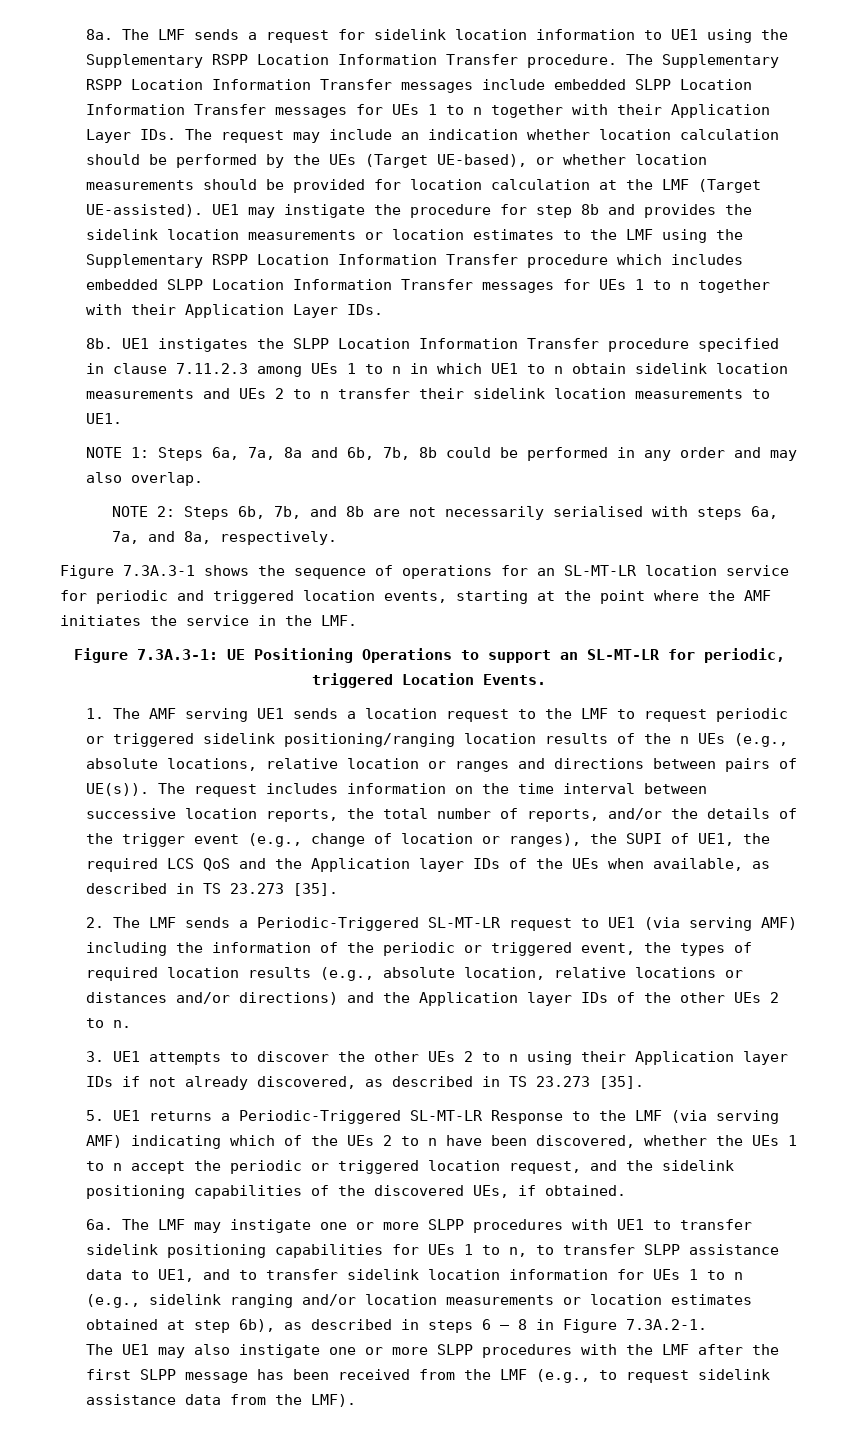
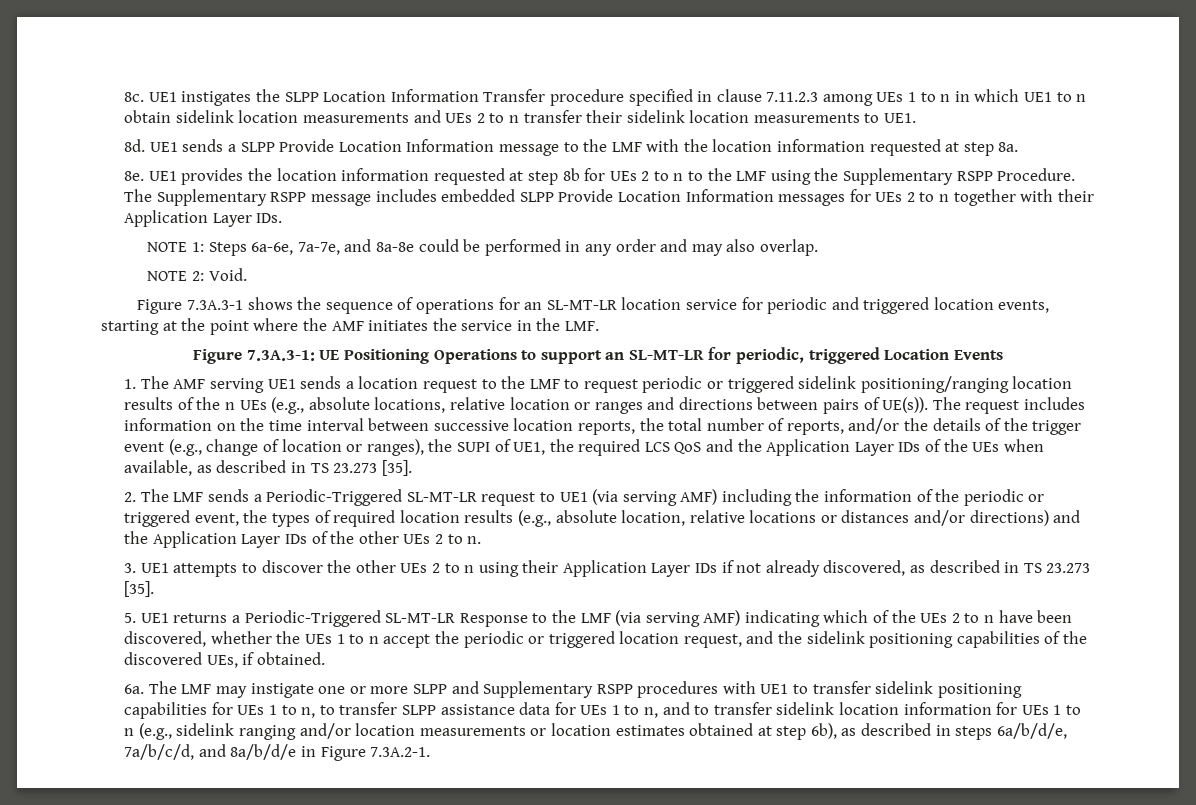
[86,29,789,43] [86,54,780,68] [86,79,753,93] [86,104,771,118] [86,129,780,143] [86,154,708,168] [86,179,762,193] [86,204,753,218] [86,229,744,243] [86,254,744,268] [86,279,771,293] [86,304,384,318] [86,338,114,349] 8a. The LMF sends a request for sidelink location information to UE1 using the Supplementary RSPP Location Information Transfer procedure. The Supplementary RSPP Location Information Transfer messages include embedded SLPP Location Information Transfer messages for UEs 1 to n together with their Application Layer IDs. The request may include an indication whether location calculation should be performed by the UEs (Target UE-based), or whether location measurements should be provided for location calculation at the LMF (Target UE-assisted). UE1 may instigate the procedure for step 8b and provides the sidelink location measurements or location estimates to the LMF using the Supplementary RSPP Location Information Transfer procedure which includes embedded SLPP Location Information Transfer messages for UEs 1 to n together with their Application Layer IDs. // 8b. -> [124,92,145,102] 8c.
[86,447,438,461] NOTE 1: Steps 6a, 7a, 8a and 6b, 7b, 8b -> [124,139,1019,156] [124,168,1076,185] [124,189,1094,206] [124,210,283,227] [147,239,414,256] 8d. UE1 sends a SLPP Provide Location Information message to the LMF with the location information requested at step 8a. // 8e. UE1 provides the location information requested at step 8b for UEs 2 to n to the LMF using the Supplementary RSPP Procedure. The Supplementary RSPP message includes embedded SLPP Provide Location Information messages for UEs 2 to n together with their Application Layer IDs. // NOTE 1: Steps 6a-6e, 7a-7e, and 8a-8e
[184,506,779,520] [112,531,338,545] Steps 6b, 7b, and 8b are not necessarily serialised with steps 6a, 7a, and 8a, respectively. -> [208,268,247,281] Void.
[483,674,546,685] Events. -> [953,350,1003,360] Events
[419,858,465,872] layer -> [854,442,894,456] Layer
[527,992,573,1006] layer -> [241,534,281,548] Layer
[743,1051,789,1065] layer -> [651,563,691,577] Layer
(465, 1224) none -> [451,681,633,698] and Supplementary RSPP
[131,1269,195,1282] to UE1, -> [554,702,659,718] for UEs 1 to n,
[482,1319,528,1330] 6 – 8 -> [996,723,1067,739] [124,744,297,760] 6a/b/d/e, 7a/b/c/d, and 8a/b/d/e
[86,1344,780,1358] [86,1369,771,1383] [86,1394,357,1407] // The UE1 may also instigate one or more SLPP procedures with the LMF after the first SLPP message has been received from the LMF (e.g., to request sidelink assistance data from the LMF). -> (431, 752) none

